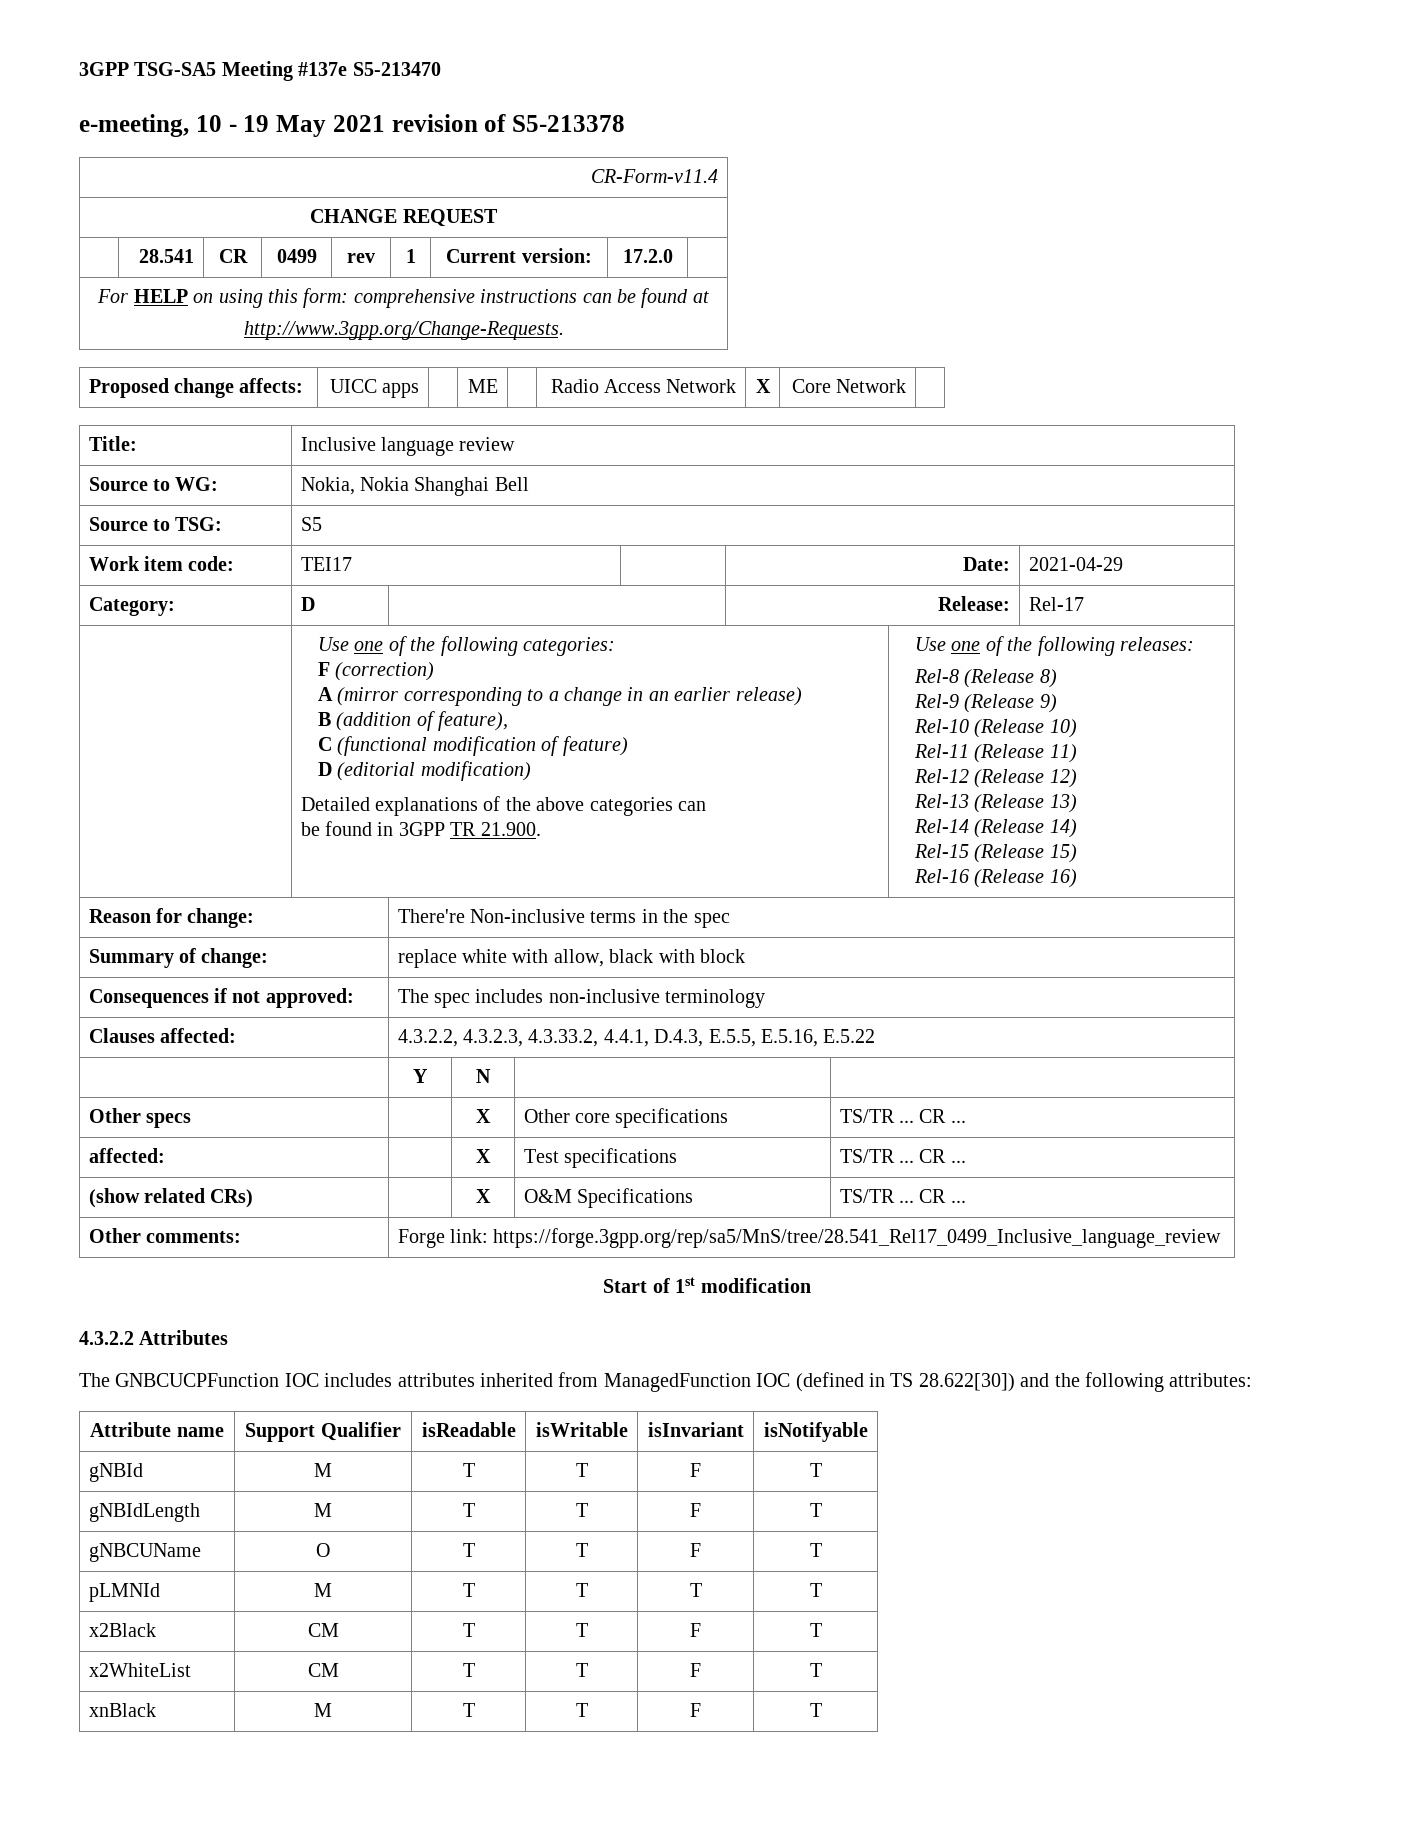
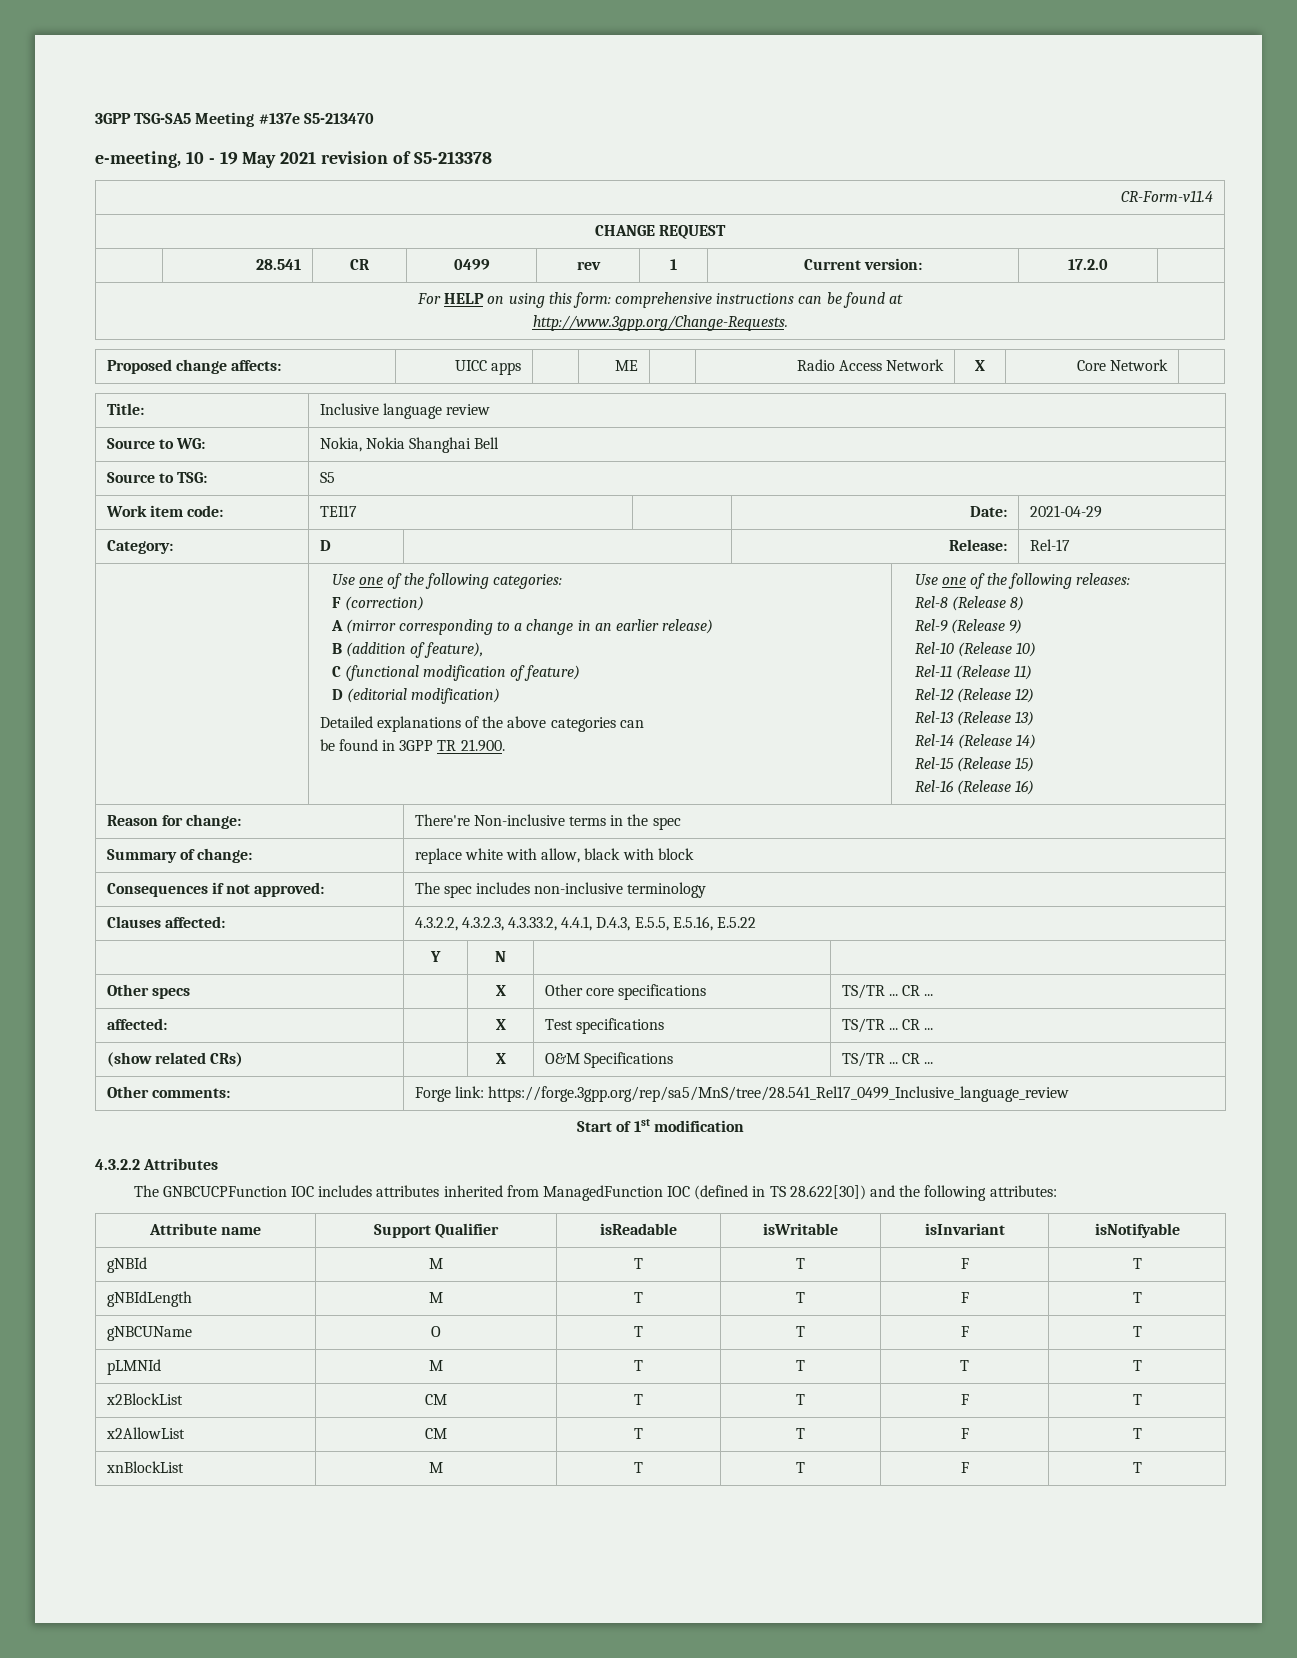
[88,1623,156,1637] [307,1623,339,1637] [462,1623,475,1637] [575,1623,588,1637] [690,1623,701,1637] [809,1623,822,1637] [88,1663,191,1677] [307,1663,339,1677] [462,1663,475,1677] [575,1663,588,1677] [690,1663,701,1677] [809,1663,822,1677] [88,1703,156,1717] x2Black | CM | T | T | F | T // x2WhiteList | CM | T | T | F | T // xnBlack -> [105,1393,183,1405] [425,1394,447,1405] [634,1394,643,1405] [796,1394,805,1405] [960,1394,969,1405] [1132,1394,1142,1405] [105,1427,185,1439] [425,1428,447,1439] [634,1428,643,1439] [796,1428,805,1439] [960,1428,969,1439] [1132,1428,1142,1439] [105,1461,184,1473] x2BlockList | CM | T | T | F | T // x2AllowList | CM | T | T | F | T // xnBlockList

